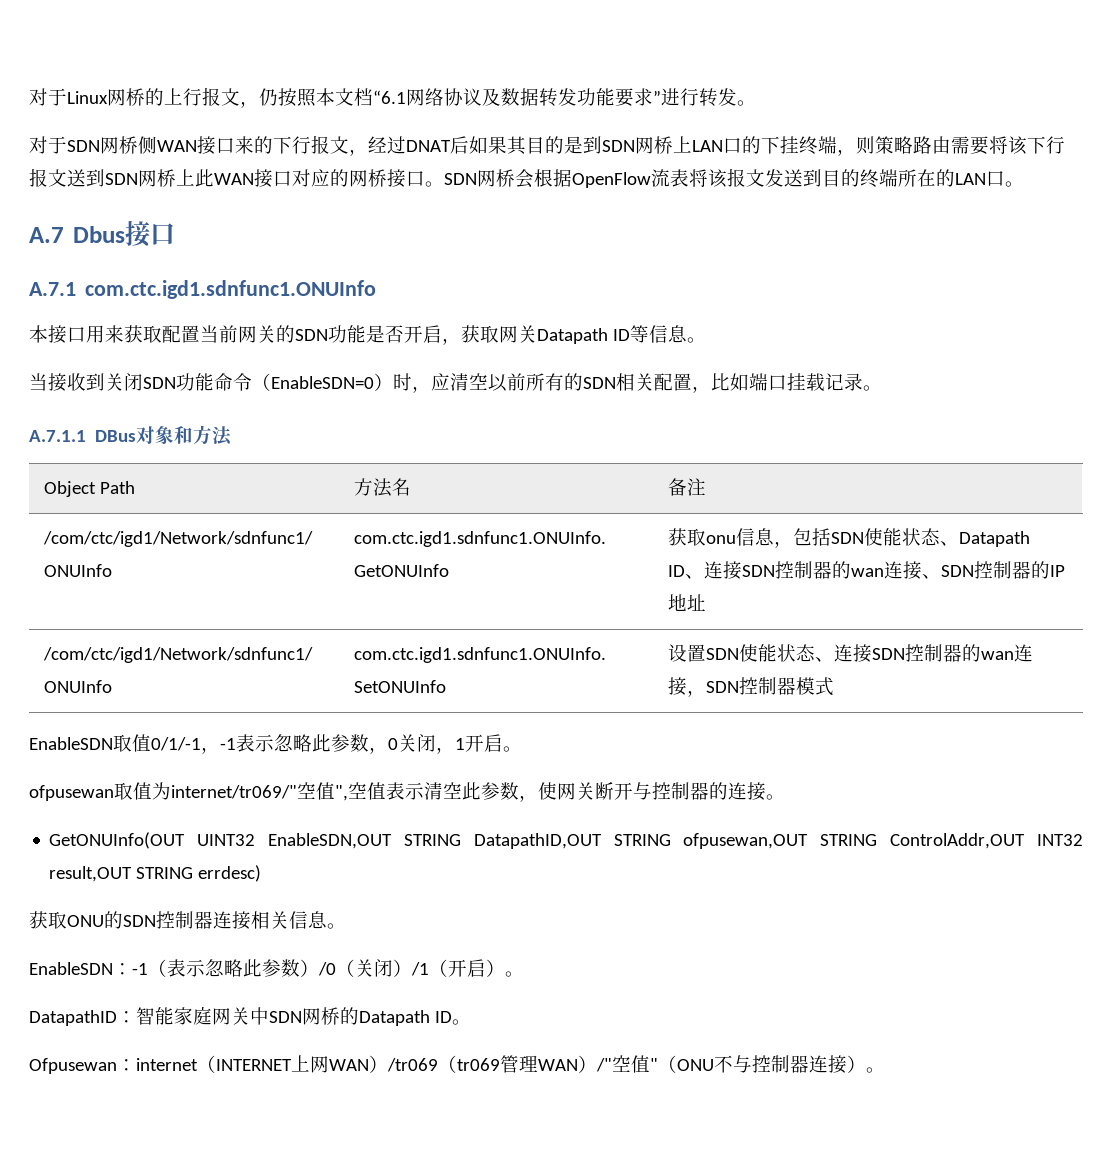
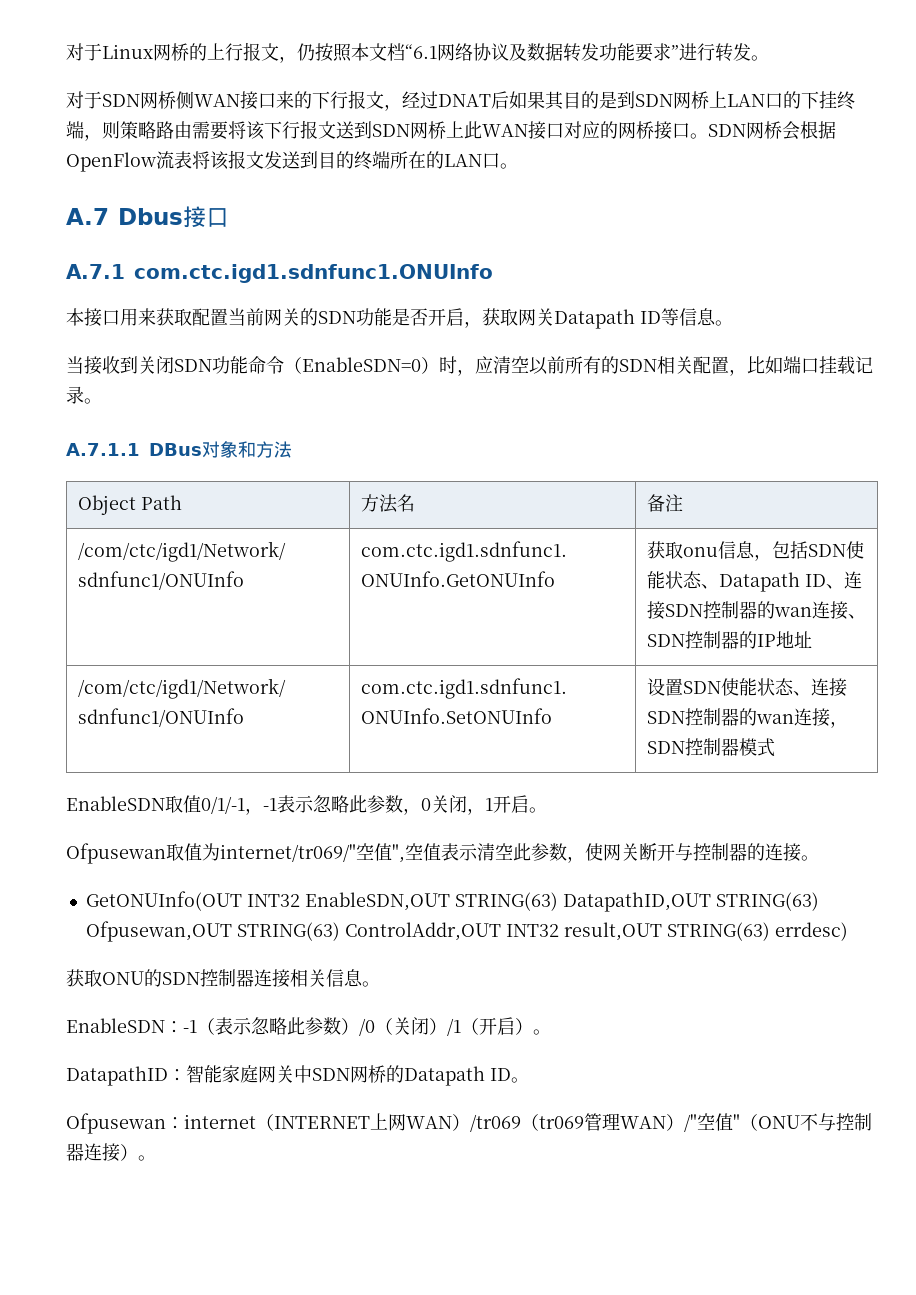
[29,785,114,801] ofpusewan -> [66,843,166,864] Ofpusewan
[197,833,878,849] UINT32 EnableSDN,OUT STRING DatapathID,OUT STRING ofpusewan,OUT STRING -> [246,892,819,912] [85,921,340,942] INT32 EnableSDN,OUT STRING(63) DatapathID,OUT STRING(63) Ofpusewan,OUT STRING(63)
[136,867,194,879] STRING -> [666,922,770,941] STRING(63)

